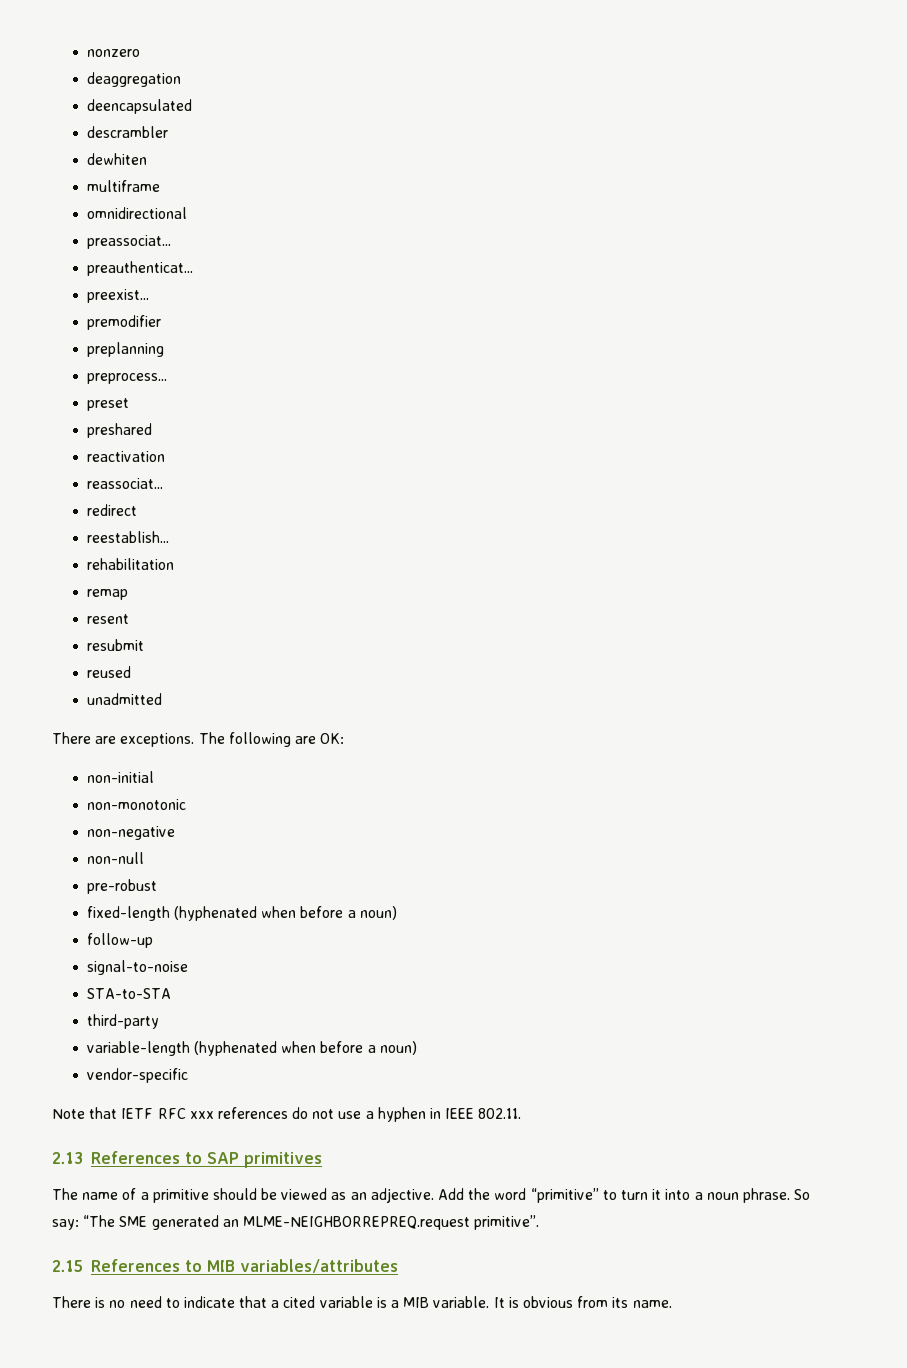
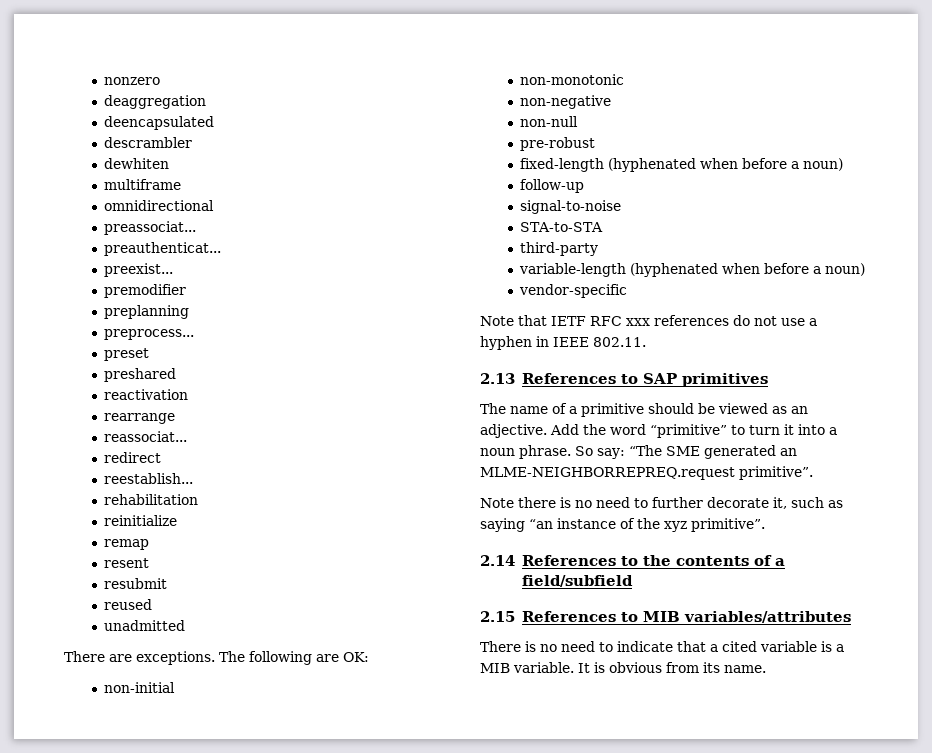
(165, 456) none -> [103,413,175,424] // rearrange
(174, 564) none -> [103,515,177,526] // reinitialize
(540, 1222) none -> [480,497,843,509] [480,518,765,532] [480,555,785,566] [521,575,633,587] // Note there is no need to further decorate it, such as saying “an instance of the xyz primitive”. // 2.14 References to the contents of a field/subfield

